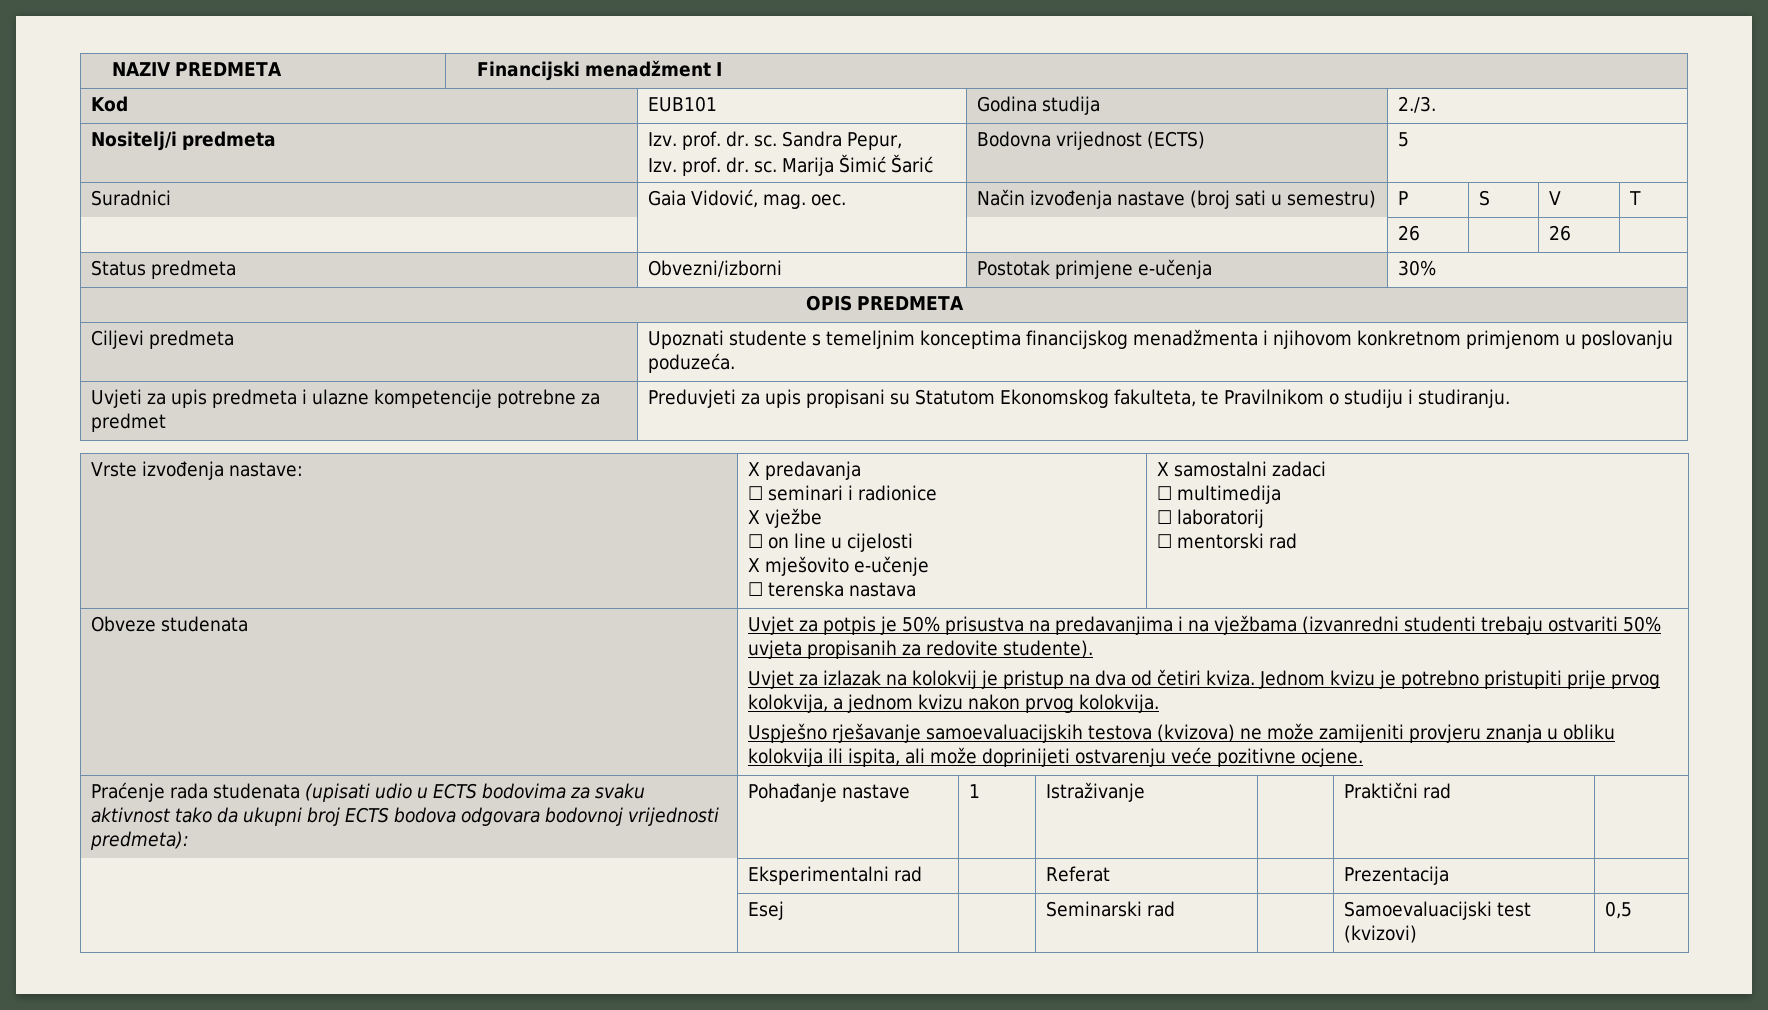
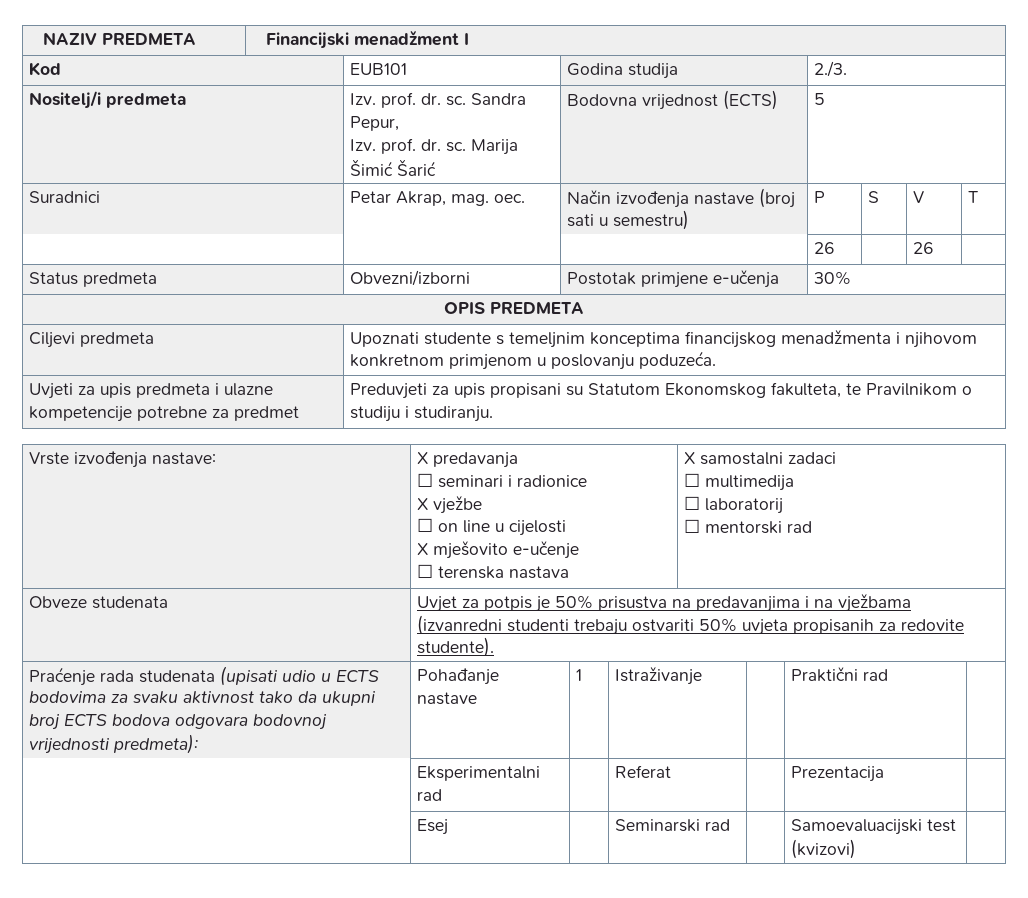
[647,189,758,208] Gaia Vidović, -> [350,191,447,206] Petar Akrap,
[747,669,1660,689] [747,694,1159,713] [747,723,1615,743] [747,747,1363,767] // Uvjet za izlazak na kolokvij je pristup na dva od četiri kviza. Jednom kvizu je potrebno pristupiti prije prvog kolokvija, a jednom kvizu nakon prvog kolokvija. // Uspješno rješavanje samoevaluacijskih testova (kvizova) ne može zamijeniti provjeru znanja u obliku kolokvija ili ispita, ali može doprinijeti ostvarenju veće pozitivne ocjene. -> (495, 647) none
[1604,901,1632,919] 0,5 -> (857, 849) none

